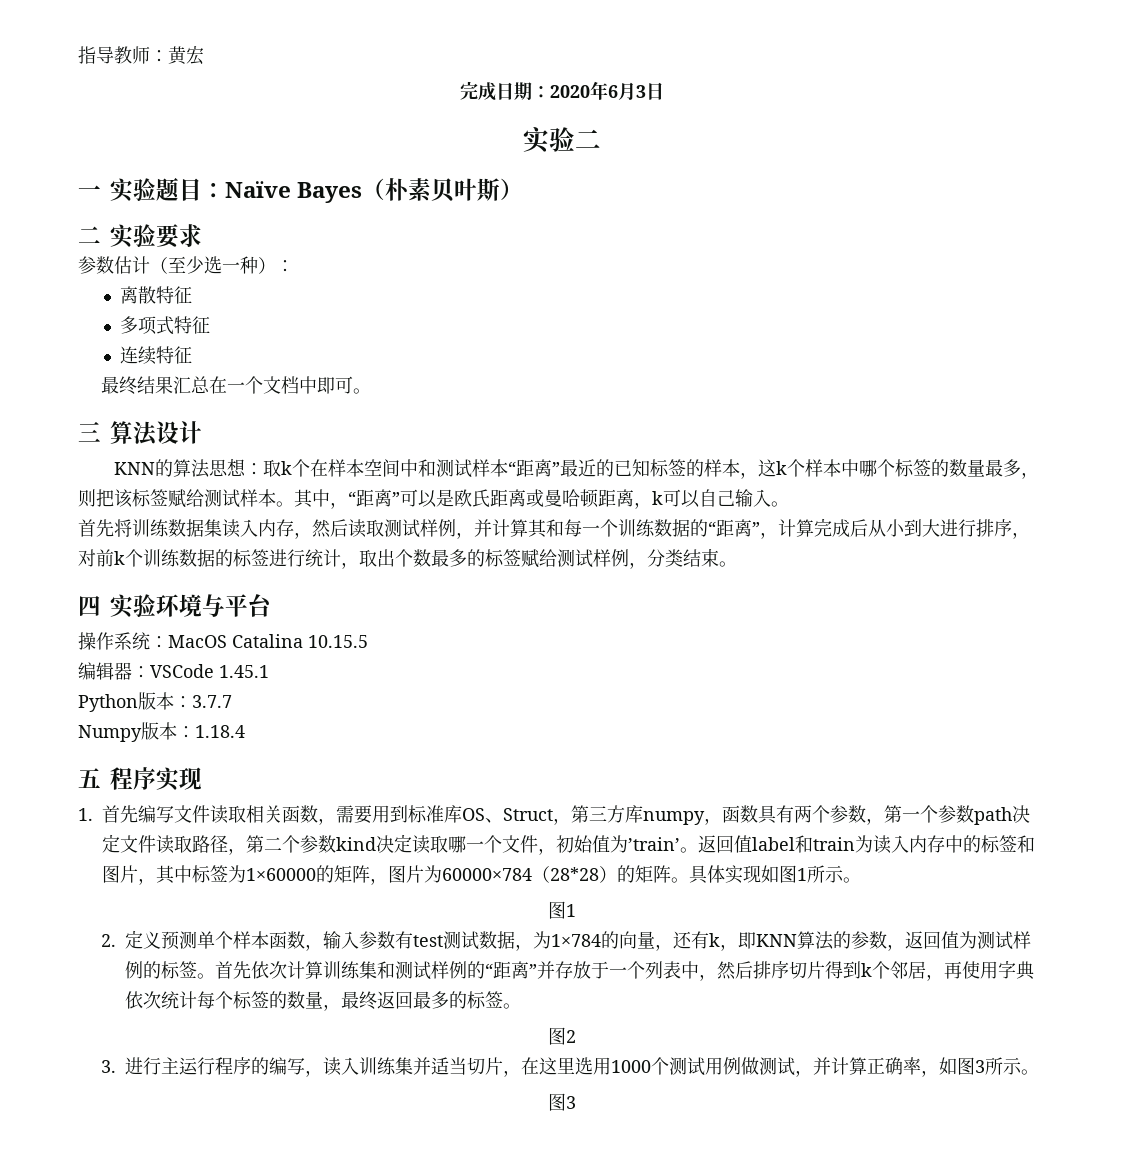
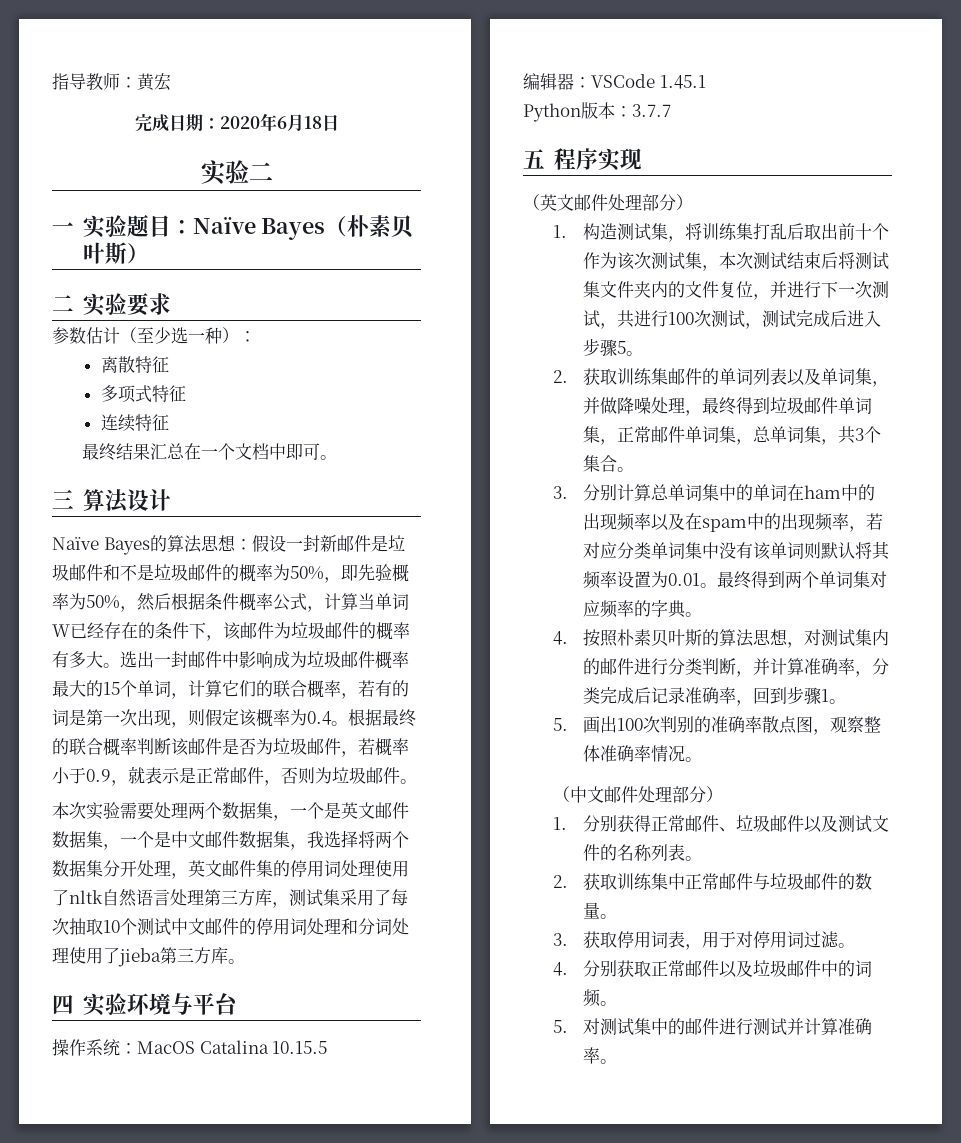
[636,85,646,98] 3 -> [303,116,322,129] 18
[113,462,155,475] KNN -> [52,537,150,555] Naïve Bayes
[262,459,1039,479] [78,489,789,509] [78,518,1030,539] [78,549,719,569] 取k个在样本空间中和测试样本“距离”最近的已知标签的样本，这k个样本中哪个标签的数量最多，则把该标签赋给测试样本。其中，“距离”可以是欧氏距离或曼哈顿距离，k可以自己输入。 // 首先将训练数据集读入内存，然后读取测试样例，并计算其和每一个训练数据的“距离”，计算完成后从小到大进行排序，对前k个训练数据的标签进行统计，取出个数最多的标签赋给测试样例，分类结束 -> [251,535,405,552] [52,564,409,583] [52,593,409,612] [52,622,410,641] [52,651,409,669] [52,680,409,699] [52,709,416,728] [52,738,409,757] [52,766,417,786] [52,802,409,821] [52,830,409,850] [52,860,409,879] [52,889,408,908] [52,918,409,936] [52,947,228,967] 假设一封新邮件是垃圾邮件和不是垃圾邮件的概率为50%，即先验概率为50%，然后根据条件概率公式，计算当单词W已经存在的条件下，该邮件为垃圾邮件的概率有多大。选出一封邮件中影响成为垃圾邮件概率最大的15个单词，计算它们的联合概率，若有的词是第一次出现，则假定该概率为0.4。根据最终的联合概率判断该邮件是否为垃圾邮件，若概率小于0.9，就表示是正常邮件，否则为垃圾邮件。 // 本次实验需要处理两个数据集，一个是英文邮件数据集，一个是中文邮件数据集，我选择将两个数据集分开处理，英文邮件集的停用词处理使用了nltk自然语言处理第三方库，测试集采用了每次抽取10个测试中文邮件的停用词处理和分词处理使用了jieba第三方库
[78,722,245,742] // Numpy版本：1.18.4 -> (671, 110) none
[78,805,1030,825] [102,834,1035,855] [102,865,861,885] [548,901,576,919] [100,930,1031,951] [124,960,1035,981] [124,991,521,1011] [548,1027,576,1045] [100,1057,1039,1077] [548,1093,576,1111] 1.首先编写文件读取相关函数，需要用到标准库OS、Struct，第三方库numpy，函数具有两个参数，第一个参数path决定文件读取路径，第二个参数kind决定读取哪一个文件，初始值为’train’。返回值label和train为读入内存中的标签和图片，其中标签为1×60000的矩阵，图片为60000×784（28*28）的矩阵。具体实现如图1所示。 // 图1 // 2.定义预测单个样本函数，输入参数有test测试数据，为1×784的向量，还有k，即KNN算法的参数，返回值为测试样例的标签。首先依次计算训练集和测试样例的“距离”并存放于一个列表中，然后排序切片得到k个邻居，再使用字典依次统计每个标签的数量，最终返回最多的标签。 // 图2 // 3.进行主运行程序的编写，读入训练集并适当切片，在这里选用1000个测试用例做测试，并计算正确率，如图3所示。 // 图3 -> [523,194,693,211] [553,223,890,242] [583,252,890,271] [583,281,890,300] [583,310,882,329] [583,338,644,357] [553,368,890,387] [583,397,873,416] [583,426,882,445] [583,455,635,472] [553,484,876,501] [583,513,884,532] [583,541,891,560] [583,571,888,589] [583,600,703,618] [553,629,890,648] [583,658,890,677] [583,686,847,706] [553,716,882,735] [583,745,703,762] [553,786,724,803] [553,815,890,833] [583,844,703,861] [553,873,873,890] [583,902,618,919] [553,931,856,950] [553,960,873,978] [583,989,618,1007] [553,1018,873,1036] [583,1047,618,1064] （英文邮件处理部分） // 1.构造测试集，将训练集打乱后取出前十个作为该次测试集，本次测试结束后将测试集文件夹内的文件复位，并进行下一次测试，共进行100次测试，测试完成后进入步骤5。 // 2.获取训练集邮件的单词列表以及单词集，并做降噪处理，最终得到垃圾邮件单词集，正常邮件单词集，总单词集，共3个集合。 // 3.分别计算总单词集中的单词在ham中的出现频率以及在spam中的出现频率，若对应分类单词集中没有该单词则默认将其频率设置为0.01。最终得到两个单词集对应频率的字典。 // 4.按照朴素贝叶斯的算法思想，对测试集内的邮件进行分类判断，并计算准确率，分类完成后记录准确率，回到步骤1。 // 5.画出100次判别的准确率散点图，观察整体准确率情况。 // （中文邮件处理部分） // 1.分别获得正常邮件、垃圾邮件以及测试文件的名称列表。 // 2.获取训练集中正常邮件与垃圾邮件的数量。 // 3.获取停用词表，用于对停用词过滤。 // 4.分别获取正常邮件以及垃圾邮件中的词频。 // 5.对测试集中的邮件进行测试并计算准确率。

